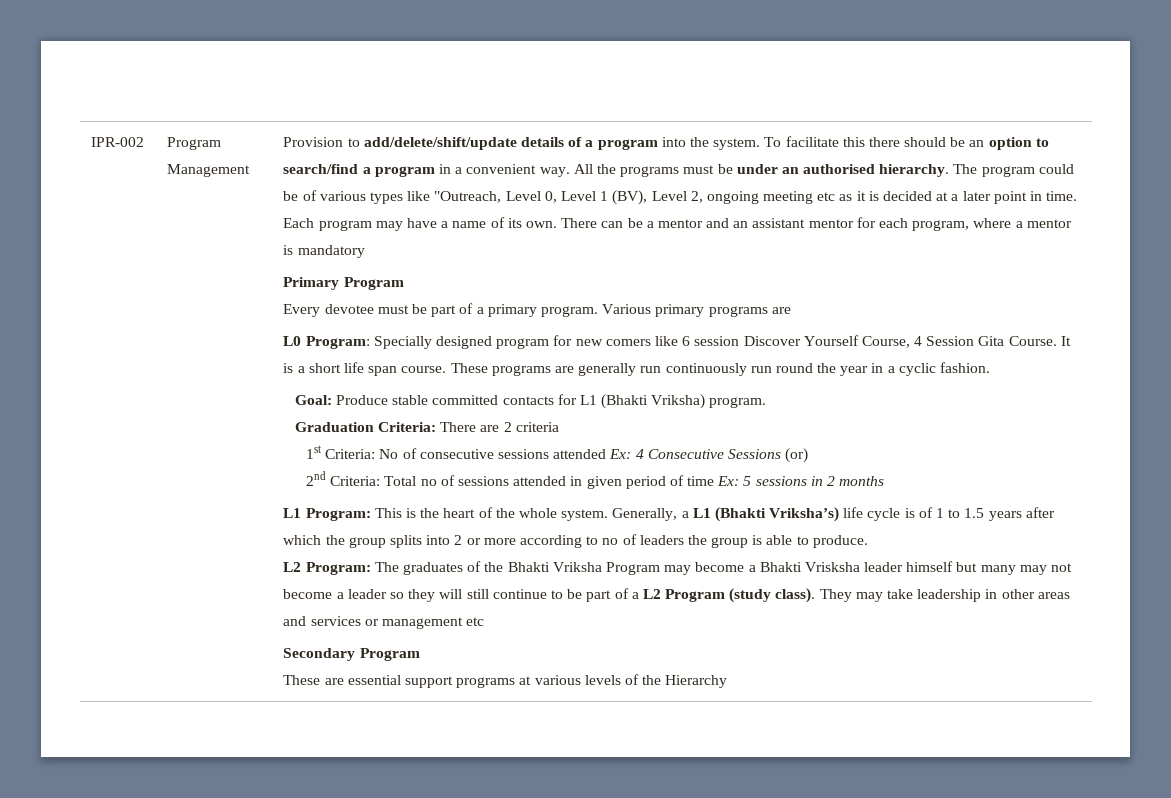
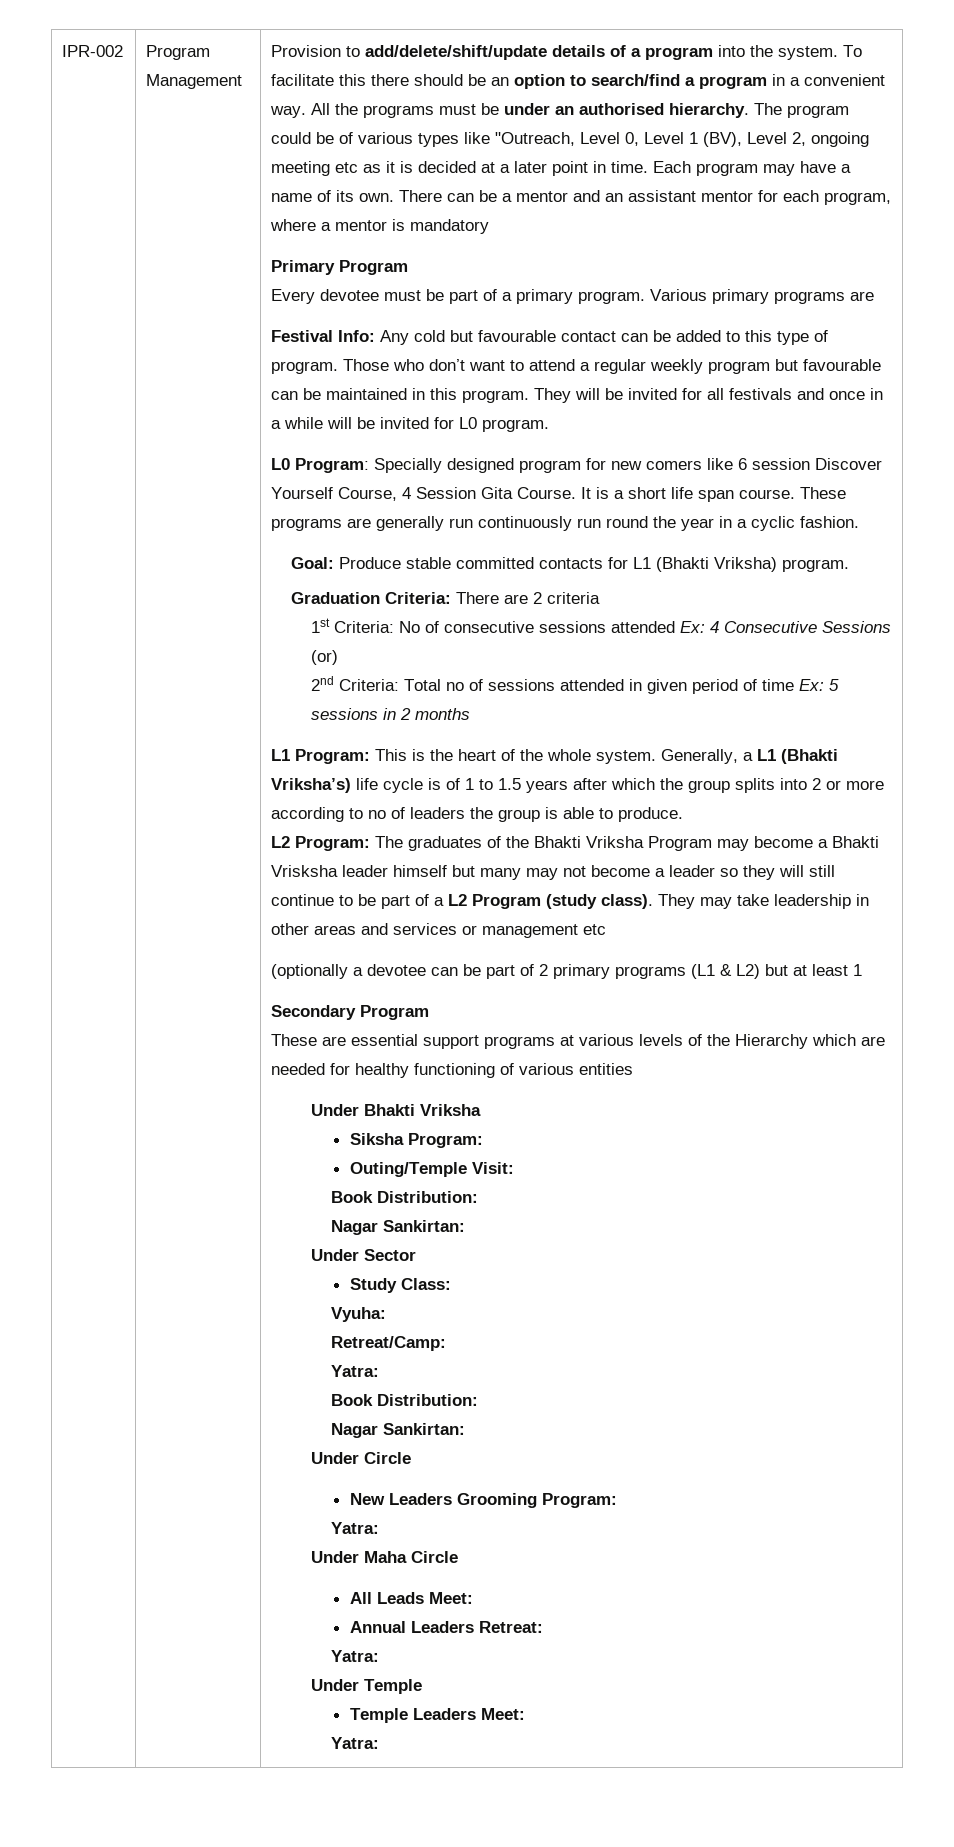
(791, 310) none -> [271,330,829,345] [271,359,882,374] [271,388,884,403] [271,417,550,432] // Festival Info: Any cold but favourable contact can be added to this type of program. Those who don’t want to attend a regular weekly program but favourable can be maintained in this program. They will be invited for all festivals and once in a while will be invited for L0 program.
(485, 621) none -> [271,964,863,979] // (optionally a devotee can be part of 2 primary programs (L1 & L2) but at least 1
(728, 681) none -> [812,1034,886,1046] [271,1063,634,1078] [311,1104,482,1116] [349,1133,483,1148] [349,1162,514,1177] [330,1191,478,1203] [330,1220,465,1235] [311,1249,417,1261] [349,1278,451,1293] [330,1307,386,1322] [330,1336,446,1351] [330,1365,379,1377] [330,1394,478,1406] [330,1423,465,1438] [311,1452,412,1464] [349,1493,617,1508] [330,1522,379,1534] [311,1551,459,1563] [349,1592,473,1604] [349,1621,543,1633] [330,1650,379,1662] [311,1679,423,1694] [349,1708,525,1723] [330,1737,379,1749] which are needed for healthy functioning of various entities // Under Bhakti Vriksha // Siksha Program: // Outing/Temple Visit: // Book Distribution: // Nagar Sankirtan: // Under Sector // Study Class: // Vyuha: // Retreat/Camp: // Yatra: // Book Distribution: // Nagar Sankirtan: // Under Circle // New Leaders Grooming Program: // Yatra: // Under Maha Circle // All Leads Meet: // Annual Leaders Retreat: // Yatra: // Under Temple // Temple Leaders Meet: // Yatra:

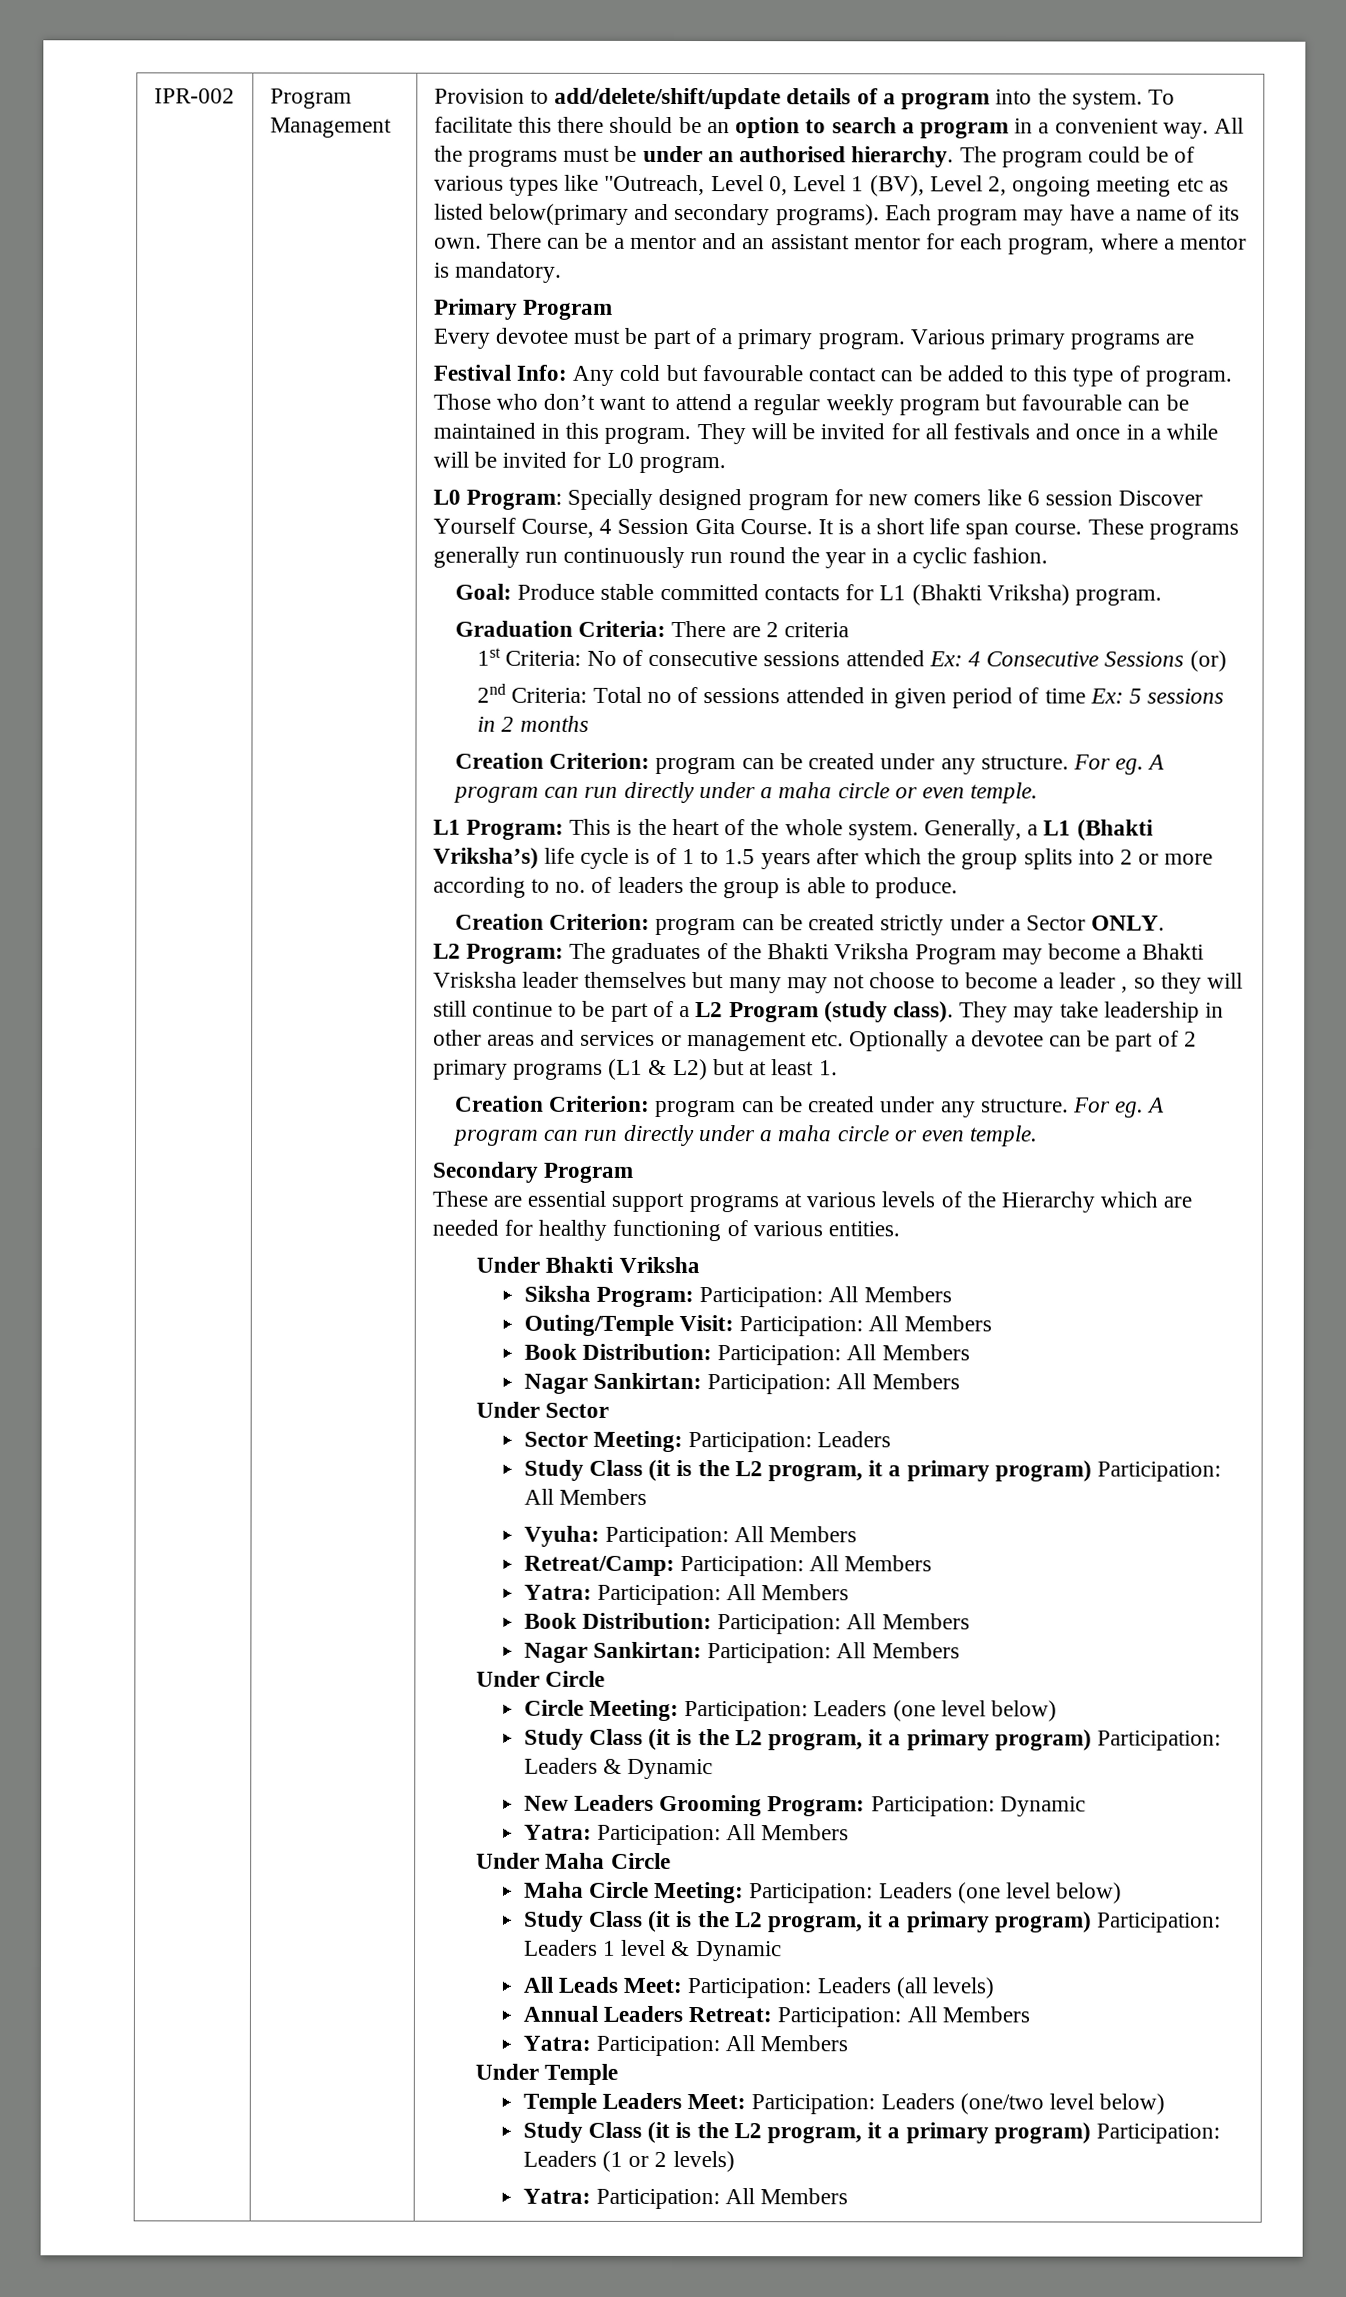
[591,74,681,86] search/find -> [831,117,897,134] search
[386,161,649,176] it is decided at a later point in time. -> [433,203,880,226] listed below(primary and secondary programs).
[410,219,490,234] mandatory -> [455,261,563,283] mandatory.
[347,518,372,528] are -> (1239, 531) none
(471, 714) none -> [455,752,1166,775] [453,781,1039,804] // Creation Criterion: program can be created under any structure. For eg. A program can run directly under a maha circle or even temple.
[368,810,387,819] no -> [555,881,587,893] no.
(684, 814) none -> [455,913,1166,936] // Creation Criterion: program can be created strictly under a Sector ONLY.
[393,865,448,877] himself -> [584,971,688,989] themselves
(587, 871) none -> [869,972,960,989] choose to
(716, 871) none -> [1121,986,1129,993] ,
[583,924,607,935] [271,964,349,979] etc // (optionally -> [811,1030,950,1052] etc. Optionally
[853,964,863,976] 1 -> [818,1060,838,1076] [455,1095,1166,1118] [453,1124,1039,1147] 1. // Creation Criterion: program can be created under any structure. For eg. A program can run directly under a maha circle or even temple.
[579,1063,634,1075] entities -> [828,1221,901,1237] entities.
(483, 1140) none -> [699,1286,952,1308] Participation: All Members
[330,1191,478,1203] [330,1220,465,1235] // Book Distribution: // Nagar Sankirtan: -> [739,1315,992,1337] [523,1343,970,1366] [523,1372,960,1395] Participation: All Members // Book Distribution: Participation: All Members // Nagar Sankirtan: Participation: All Members
[349,1278,451,1293] [330,1307,386,1322] [330,1336,446,1351] [330,1365,379,1377] [330,1394,478,1406] [330,1423,465,1438] Study Class: // Vyuha: // Retreat/Camp: // Yatra: // Book Distribution: // Nagar Sankirtan: -> [523,1430,892,1453] [523,1459,1222,1482] [523,1488,647,1505] [523,1525,858,1548] [523,1555,933,1577] [523,1584,850,1606] [523,1612,970,1635] [523,1641,960,1664] Sector Meeting: Participation: Leaders // Study Class (it is the L2 program, it a primary program) Participation: All Members // Vyuha: Participation: All Members // Retreat/Camp: Participation: All Members // Yatra: Participation: All Members // Book Distribution: Participation: All Members // Nagar Sankirtan: Participation: All Members
(412, 1458) none -> [523,1699,1058,1722] [523,1728,1222,1751] [523,1757,714,1780] // Circle Meeting: Participation: Leaders (one level below) // Study Class (it is the L2 program, it a primary program) Participation: Leaders & Dynamic
[330,1522,379,1534] // Yatra: -> [870,1796,1086,1817] [523,1824,850,1846] Participation: Dynamic // Yatra: Participation: All Members
(459, 1557) none -> [523,1881,1123,1904] [523,1910,1222,1933] [523,1939,782,1962] // Maha Circle Meeting: Participation: Leaders (one level below) // Study Class (it is the L2 program, it a primary program) Participation: Leaders 1 level & Dynamic
(473, 1598) none -> [687,1977,995,1999] Participation: Leaders (all levels)
[330,1650,379,1662] // Yatra: -> [777,2006,1030,2028] [522,2035,849,2057] Participation: All Members // Yatra: Participation: All Members
[330,1737,379,1749] // Yatra: -> [751,2093,1166,2115] [522,2121,1221,2144] [522,2150,735,2173] [522,2188,849,2210] Participation: Leaders (one/two level below) // Study Class (it is the L2 program, it a primary program) Participation: Leaders (1 or 2 levels) // Yatra: Participation: All Members

